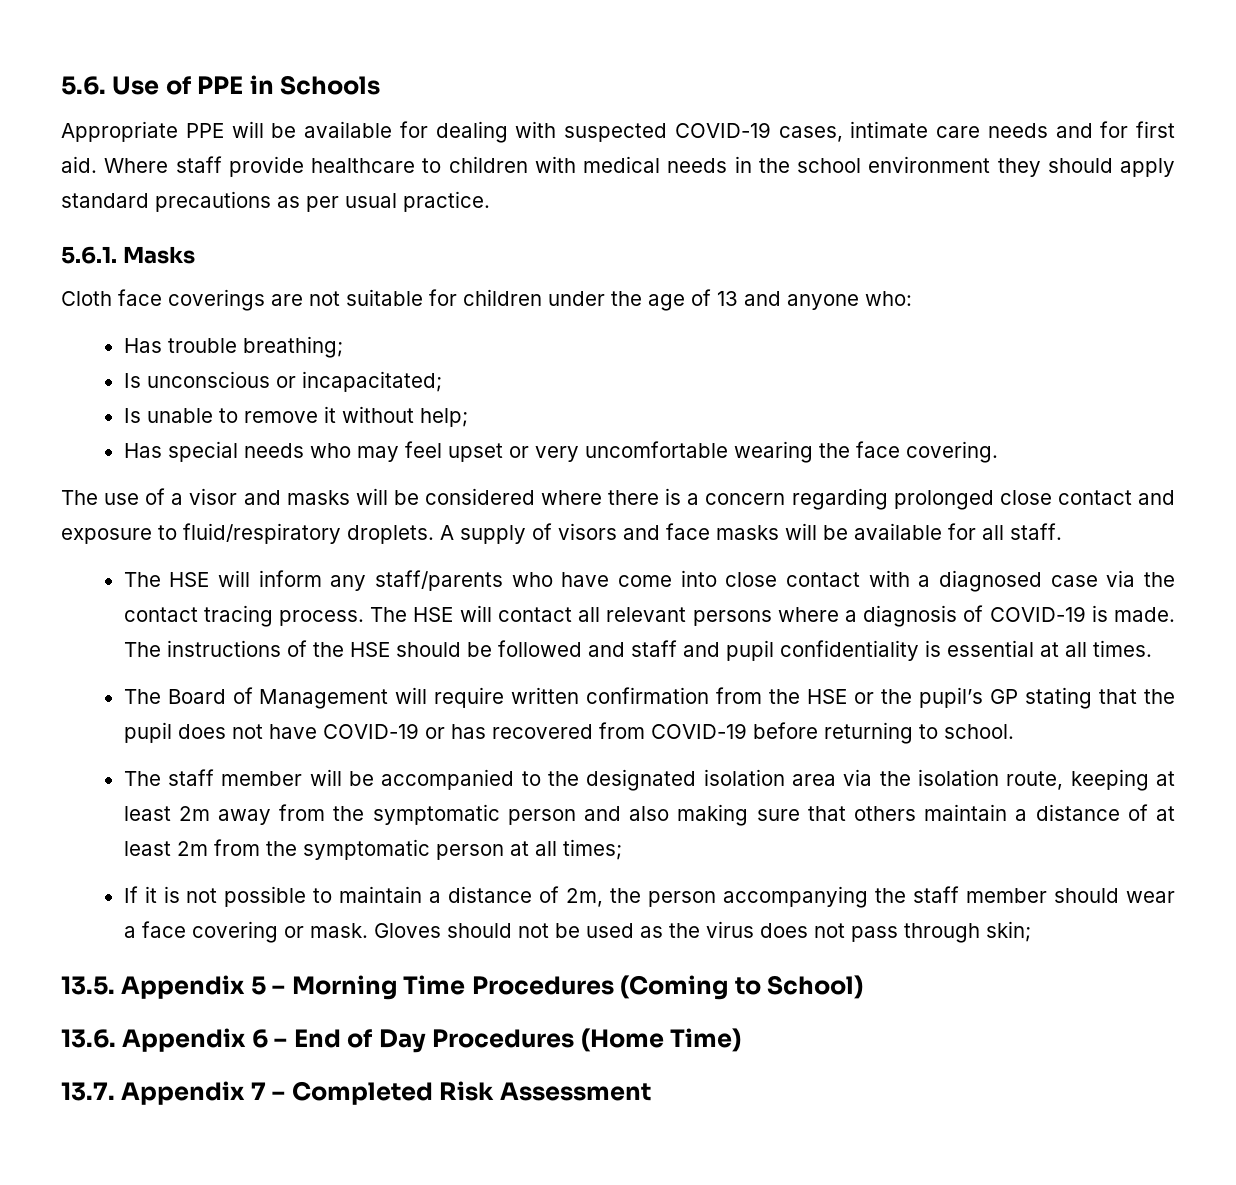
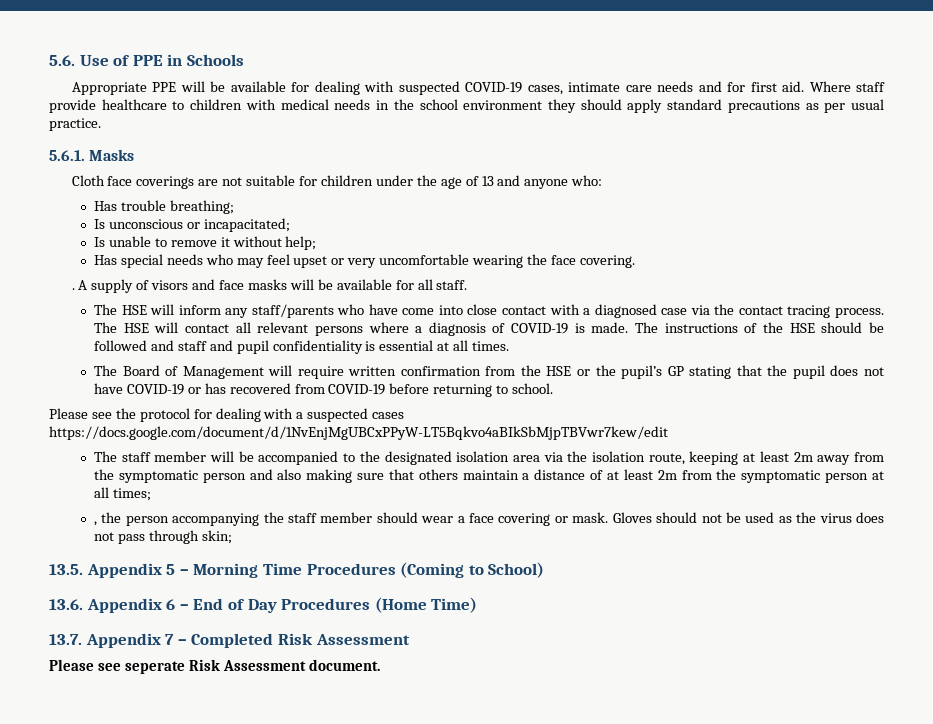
[61,488,1175,510] [61,523,434,544] The use of a visor and masks will be considered where there is a concern regarding prolonged close contact and exposure to fluid/respiratory droplets. -> [71,288,75,290] .
(1014, 731) none -> [49,408,405,422] [49,426,668,440] // Please see the protocol for dealing with a suspected cases https://docs.google.com/document/d/1NvEnjMgUBCxPPyW-LT5Bqkvo4aBIkSbMjpTBVwr7kew/edit
[123,886,604,907] If it is not possible to maintain a distance of 2m, -> [93,521,97,526] ,
(651, 1091) none -> [49,659,380,674] // Please see seperate Risk Assessment document.

